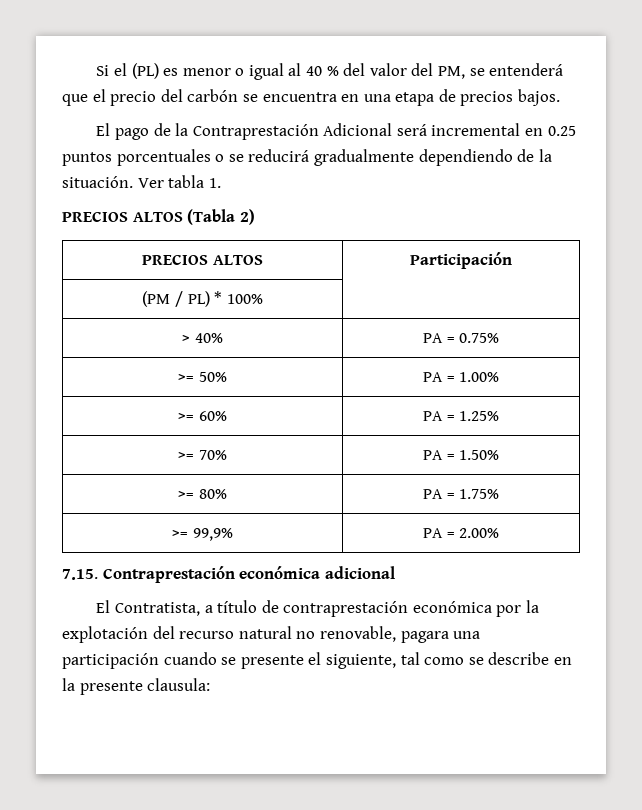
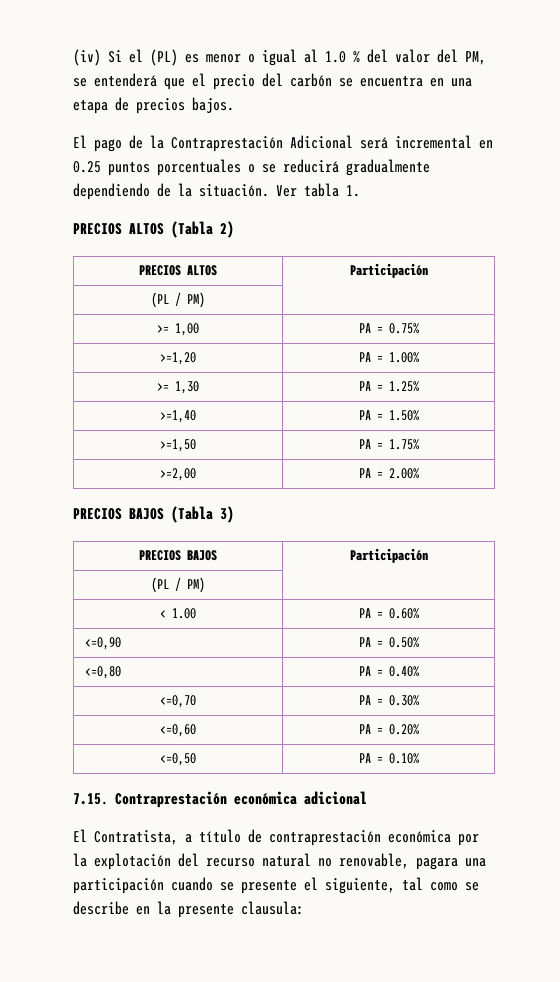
(96, 70) none -> [73,49,101,66] (iv)
[306,66,323,76] 40 -> [325,51,346,63] 1.0
[142,291,263,307] [182,333,223,343] (PM / PL) * 100% | // > 40% -> [151,292,205,308] [157,323,199,336] (PL / PM) | // >= 1,00
[178,372,227,382] >= 50% -> [160,352,196,365] >=1,20
[198,411,227,421] 60% -> [175,381,199,394] 1,30
[178,450,227,460] >= 70% -> [160,410,196,423] >=1,40
[178,489,227,499] >= 80% -> [160,439,196,452] >=1,50
[172,528,233,541] >= 99,9% -> [160,468,196,481] >=2,00
(500, 533) none -> [73,506,234,523] [139,550,217,561] [349,548,428,563] [151,577,205,593] [160,608,196,619] [358,608,419,619] [84,637,121,650] [358,637,419,648] [84,666,121,679] [358,666,419,677] [160,695,196,708] [358,695,419,706] [160,724,196,737] [358,724,419,735] [160,753,196,766] [358,753,419,764] // PRECIOS BAJOS (Tabla 3) // PRECIOS BAJOS | Participación // (PL / PM) | // < 1.00 | PA = 0.60% // <=0,90 | PA = 0.50% // <=0,80 | PA = 0.40% // <=0,70 | PA = 0.30% // <=0,60 | PA = 0.20% // <=0,50 | PA = 0.10%

